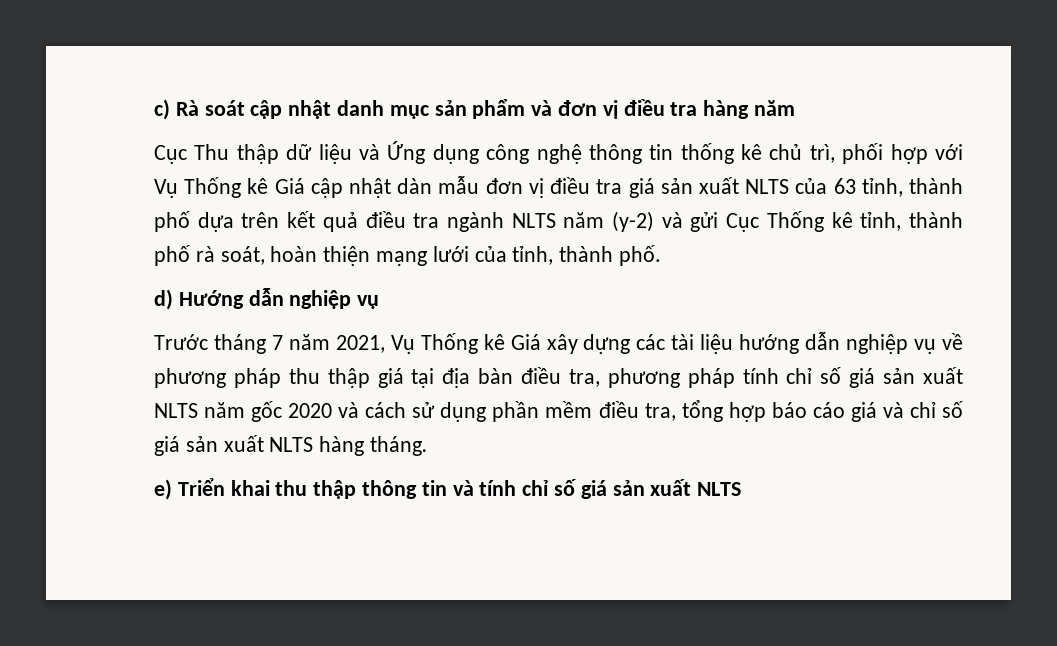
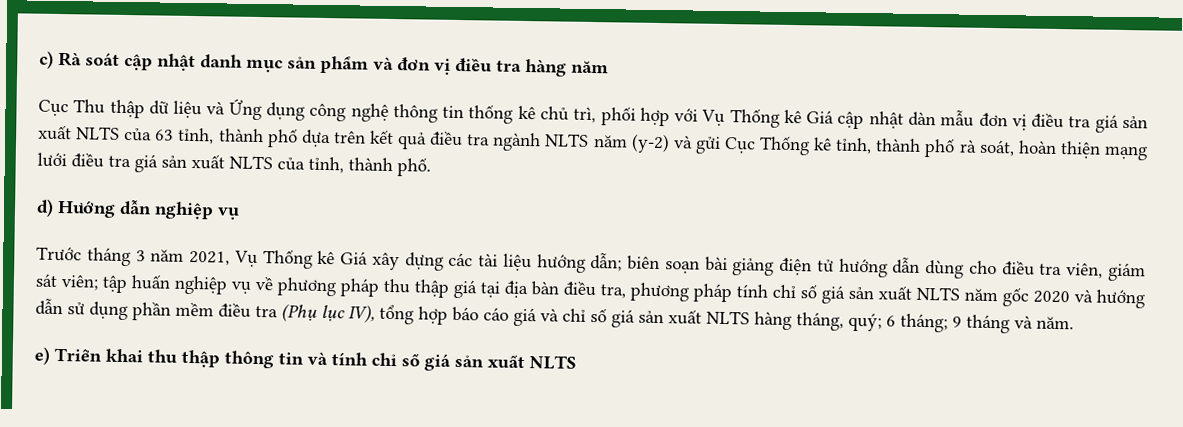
(469, 254) none -> [71,152,273,173] điều tra giá sản xuất NLTS
[271,335,283,350] 7 -> [135,250,146,262] 3
[805,332,841,350] dẫn -> [590,252,1146,282] [35,273,171,294] dẫn; biên soạn bài giảng điện tử hướng dẫn dùng cho điều tra viên, giám sát viên; tập huấn
[365,402,407,418] cách -> [1096,289,1145,309] [35,298,63,316] hướng dẫn
[644,403,676,421] tra, -> [255,303,375,323] tra (Phụ lục IV),
[370,436,429,456] tháng. -> [796,312,1074,334] tháng, quý; 6 tháng; 9 tháng và năm.

